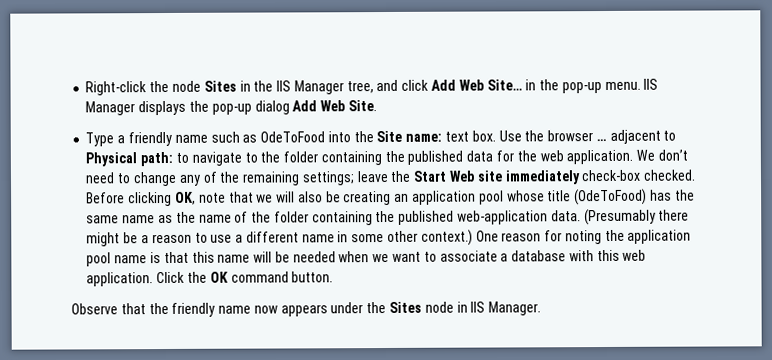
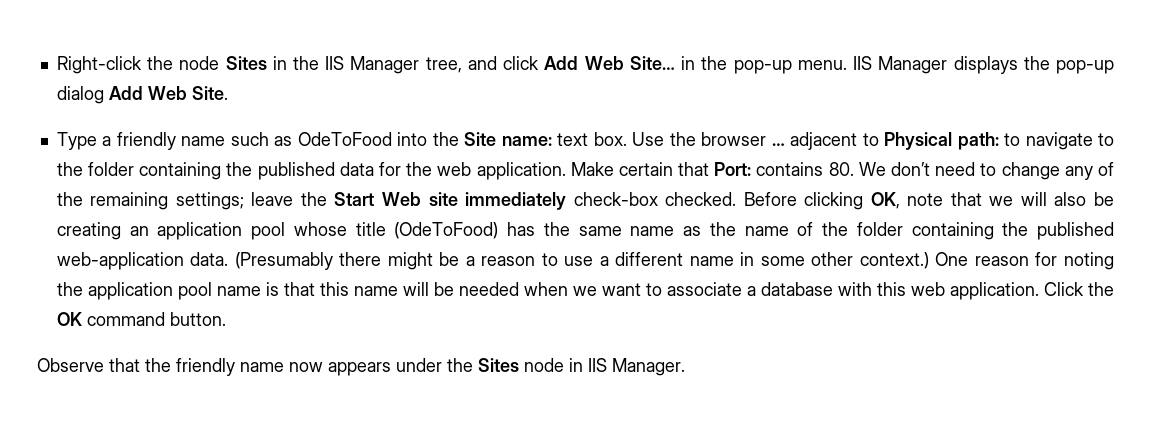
(634, 157) none -> [570,162,854,176] Make certain that Port: contains 80.

